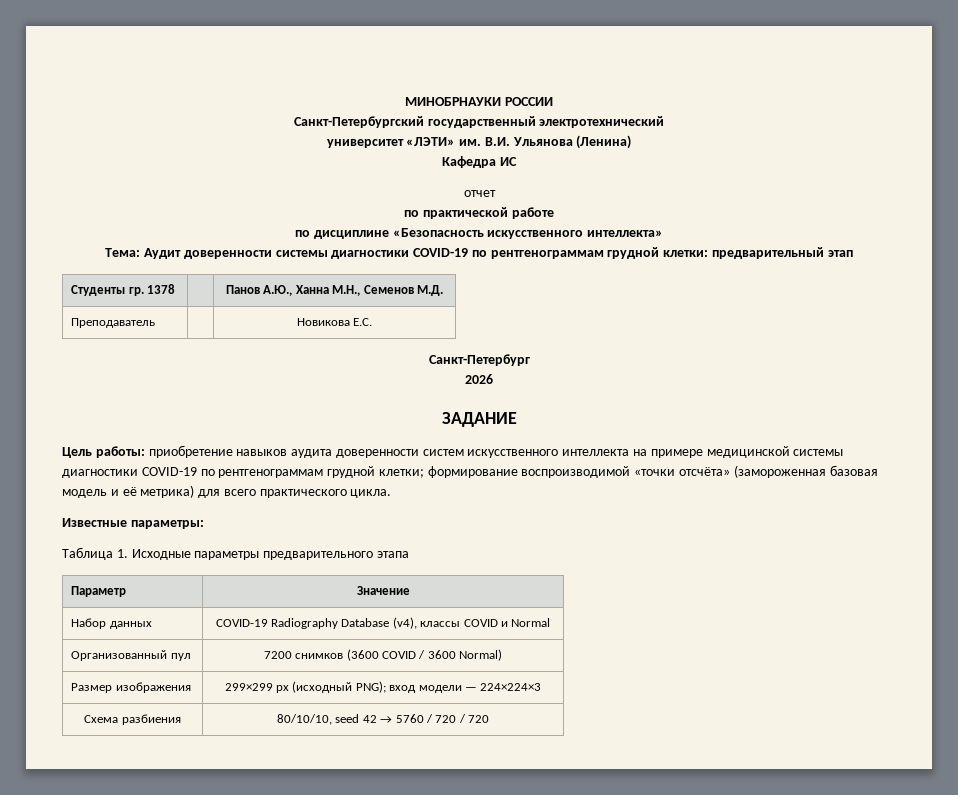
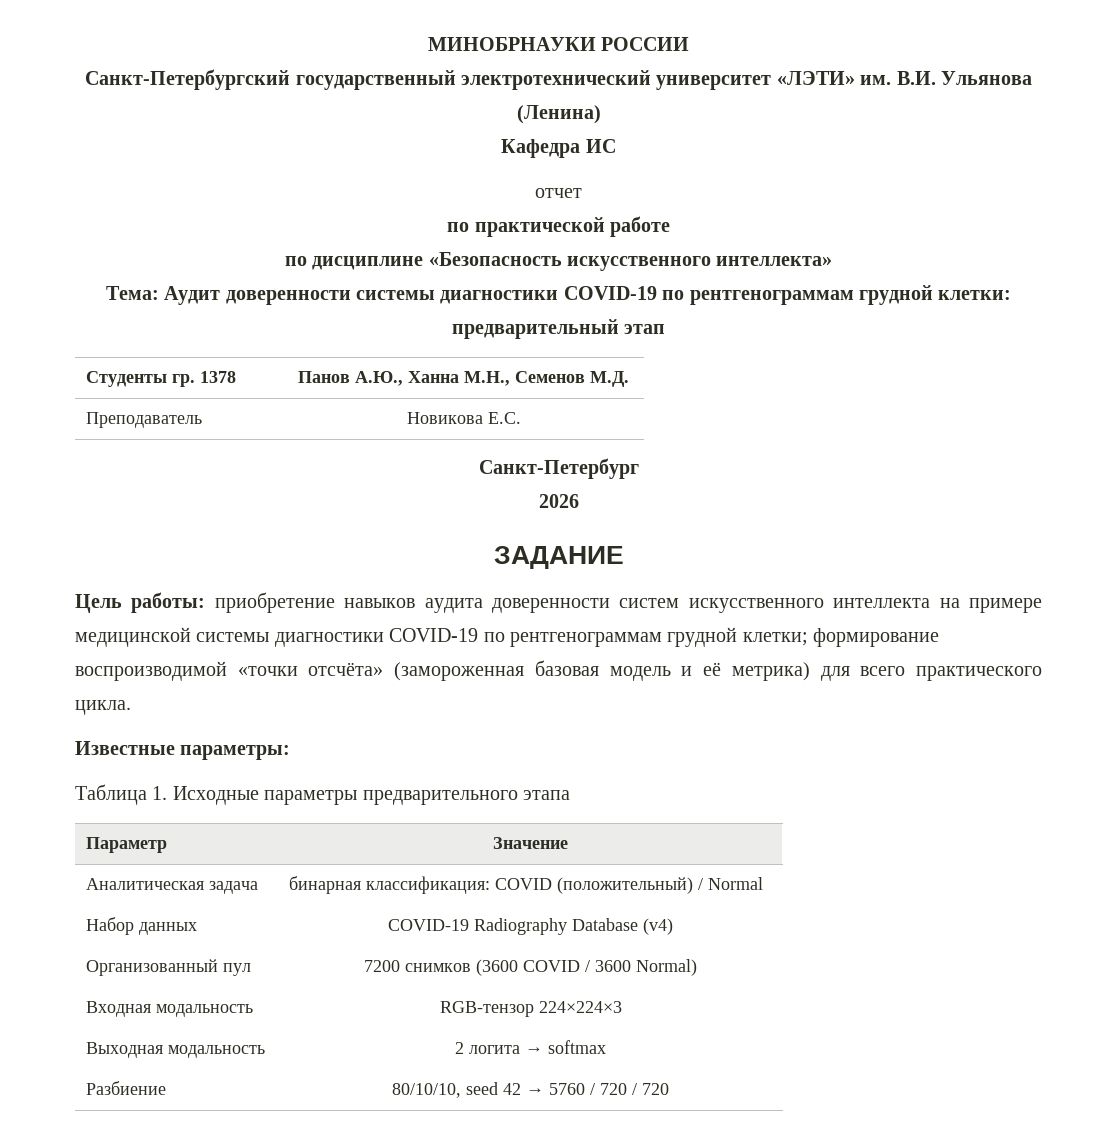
(665, 122) // -> (651, 80) none
(410, 590) none -> [86,878,259,894] [289,876,764,894] // Аналитическая задача | бинарная классификация: COVID (положительный) / Normal
[392,617,551,629] (v4), классы COVID и Normal -> [643,918,673,935] (v4)
[71,682,191,693] [224,681,542,693] [84,714,181,725] Размер изображения | 299×299 px (исходный PNG); вход модели — 224×224×3 // Схема разбиения -> [86,1001,254,1017] [439,1001,622,1017] [86,1042,266,1058] [455,1040,606,1054] [86,1081,167,1095] Входная модальность | RGB-тензор 224×224×3 // Выходная модальность | 2 логита → softmax // Разбиение

